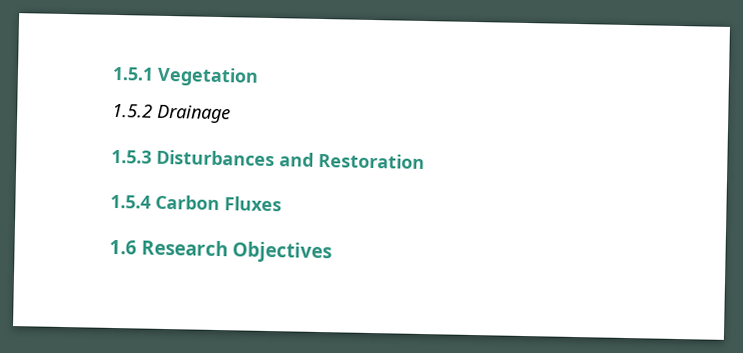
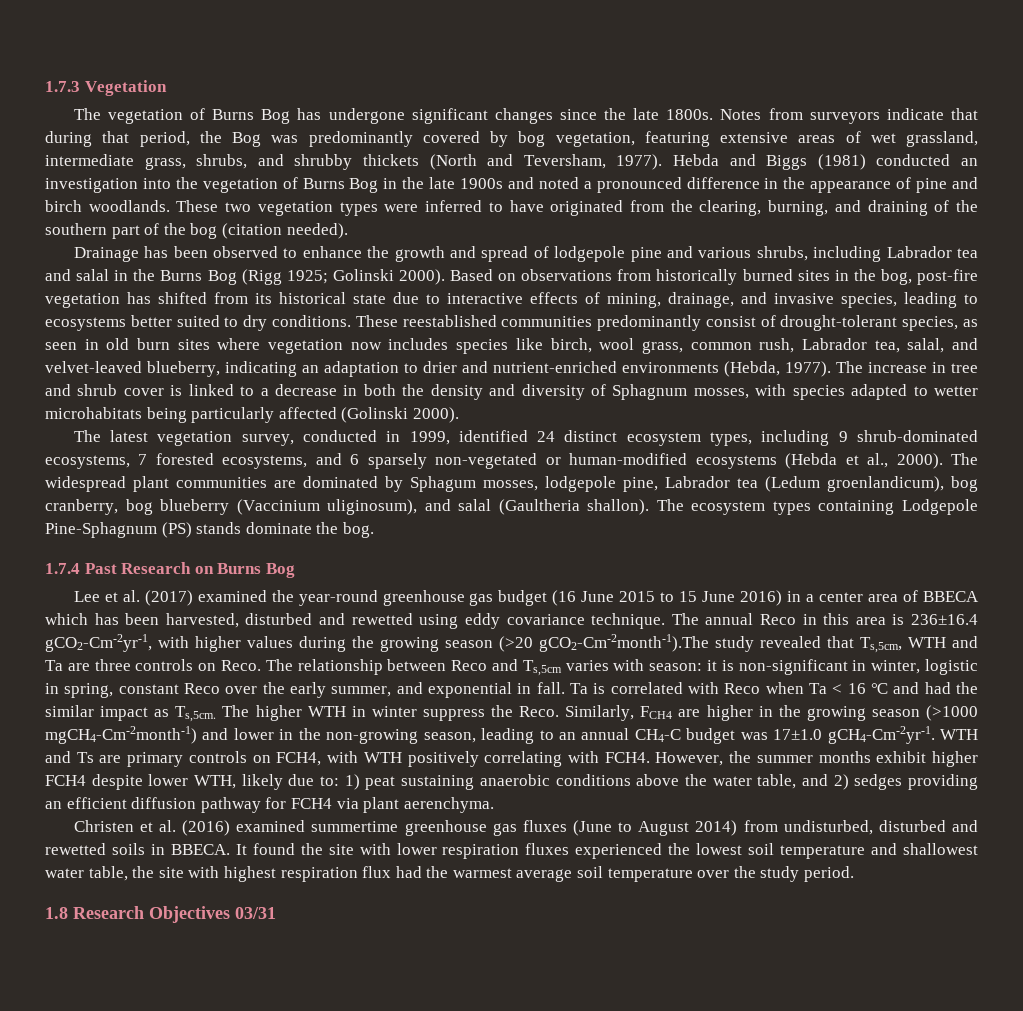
[112,66,154,81] 1.5.1 -> [45,81,80,92] 1.7.3
[112,103,231,124] [111,149,425,170] [110,194,282,212] [109,239,137,255] 1.5.2 Drainage // 1.5.3 Disturbances and Restoration // 1.5.4 Carbon Fluxes // 1.6 -> [73,108,979,124] [45,131,978,147] [45,154,979,170] [45,177,979,193] [45,200,978,216] [45,223,348,239] [73,246,979,262] [45,269,979,285] [45,292,978,308] [45,315,979,331] [45,338,979,354] [45,361,978,377] [45,384,979,400] [45,407,459,423] [73,430,978,446] [45,453,978,469] [45,476,978,492] [45,499,978,515] [45,522,374,538] [45,562,295,578] [73,590,980,606] [45,613,978,629] [45,634,978,653] [45,659,978,676] [45,682,979,698] [45,705,979,722] [45,726,978,744] [45,751,978,767] [45,774,979,790] [45,797,494,813] [73,820,978,836] [45,843,979,859] [45,866,855,882] [45,907,68,919] The vegetation of Burns Bog has undergone significant changes since the late 1800s. Notes from surveyors indicate that during that period, the Bog was predominantly covered by bog vegetation, featuring extensive areas of wet grassland, intermediate grass, shrubs, and shrubby thickets (North and Teversham, 1977). Hebda and Biggs (1981) conducted an investigation into the vegetation of Burns Bog in the late 1900s and noted a pronounced difference in the appearance of pine and birch woodlands. These two vegetation types were inferred to have originated from the clearing, burning, and draining of the southern part of the bog (citation needed). // Drainage has been observed to enhance the growth and spread of lodgepole pine and various shrubs, including Labrador tea and salal in the Burns Bog (Rigg 1925; Golinski 2000). Based on observations from historically burned sites in the bog, post-fire vegetation has shifted from its historical state due to interactive effects of mining, drainage, and invasive species, leading to ecosystems better suited to dry conditions. These reestablished communities predominantly consist of drought-tolerant species, as seen in old burn sites where vegetation now includes species like birch, wool grass, common rush, Labrador tea, salal, and velvet-leaved blueberry, indicating an adaptation to drier and nutrient-enriched environments (Hebda, 1977). The increase in tree and shrub cover is linked to a decrease in both the density and diversity of Sphagnum mosses, with species adapted to wetter microhabitats being particularly affected (Golinski 2000). // The latest vegetation survey, conducted in 1999, identified 24 distinct ecosystem types, including 9 shrub-dominated ecosystems, 7 forested ecosystems, and 6 sparsely non-vegetated or human-modified ecosystems (Hebda et al., 2000). The widespread plant communities are dominated by Sphagum mosses, lodgepole pine, Labrador tea (Ledum groenlandicum), bog cranberry, bog blueberry (Vaccinium uliginosum), and salal (Gaultheria shallon). The ecosystem types containing Lodgepole Pine-Sphagnum (PS) stands dominate the bog. // 1.7.4 Past Research on Burns Bog // Lee et al. (2017) examined the year-round greenhouse gas budget (16 June 2015 to 15 June 2016) in a center area of BBECA which has been harvested, disturbed and rewetted using eddy covariance technique. The annual Reco in this area is 236±16.4 gCO2-Cm-2yr-1, with higher values during the growing season (>20 gCO2-Cm-2month-1).The study revealed that Ts,5cm, WTH and Ta are three controls on Reco. The relationship between Reco and Ts,5cm varies with season: it is non-significant in winter, logistic in spring, constant Reco over the early summer, and exponential in fall. Ta is correlated with Reco when Ta < 16 ℃ and had the similar impact as Ts,5cm. The higher WTH in winter suppress the Reco. Similarly, FCH4 are higher in the growing season (>1000 mgCH4-Cm-2month-1) and lower in the non-growing season, leading to an annual CH4-C budget was 17±1.0 gCH4-Cm-2yr-1. WTH and Ts are primary controls on FCH4, with WTH positively correlating with FCH4. However, the summer months exhibit higher FCH4 despite lower WTH, likely due to: 1) peat sustaining anaerobic conditions above the water table, and 2) sedges providing an efficient diffusion pathway for FCH4 via plant aerenchyma. // Christen et al. (2016) examined summertime greenhouse gas fluxes (June to August 2014) from undisturbed, disturbed and rewetted soils in BBECA. It found the site with lower respiration fluxes experienced the lowest soil temperature and shallowest water table, the site with highest respiration flux had the warmest average soil temperature over the study period. // 1.8
(333, 252) none -> [235,907,276,919] 03/31

